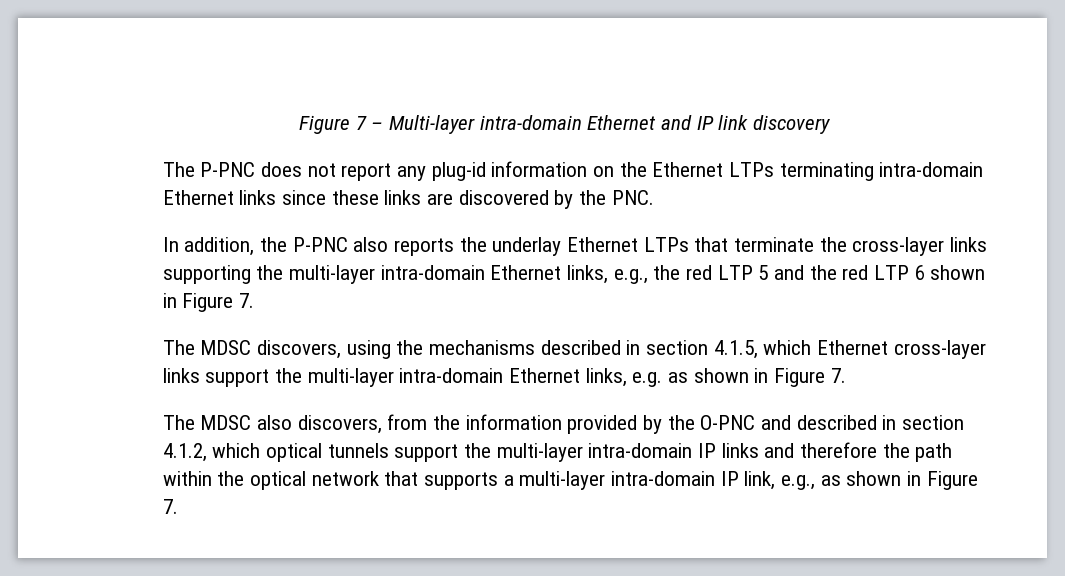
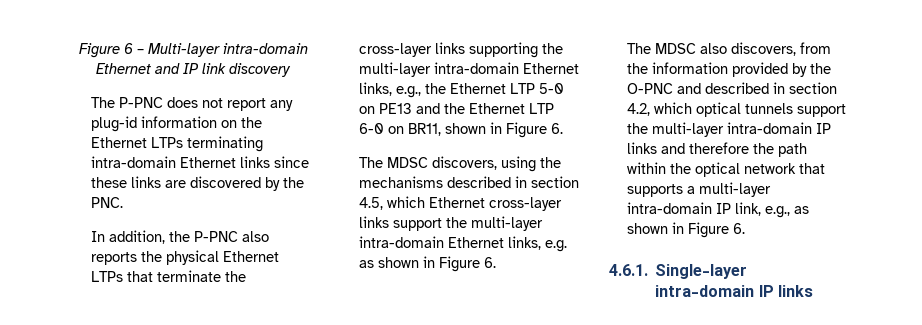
[298,115,367,134] Figure 7 -> [78,43,133,58] Figure 6
[492,237,562,256] underlay -> [166,250,220,265] physical
[685,265,986,280] [162,293,254,312] red LTP 5 and the red LTP 6 shown in Figure 7. -> [450,83,565,94] [359,103,555,114] [359,122,564,138] Ethernet LTP 5-0 on PE13 and the Ethernet LTP 6-0 on BR11, shown in Figure 6.
[713,340,758,359] 4.1.5, -> [359,197,384,210] 4.5,
[830,368,846,383] 7. -> [484,257,497,268] 6.
[162,443,207,462] 4.1.2, -> [627,103,651,116] 4.2,
[162,499,178,514] 7. -> [733,223,746,234] [609,264,748,279] [655,285,813,297] 6. // 4.6.1. Single-layer intra-domain IP links

